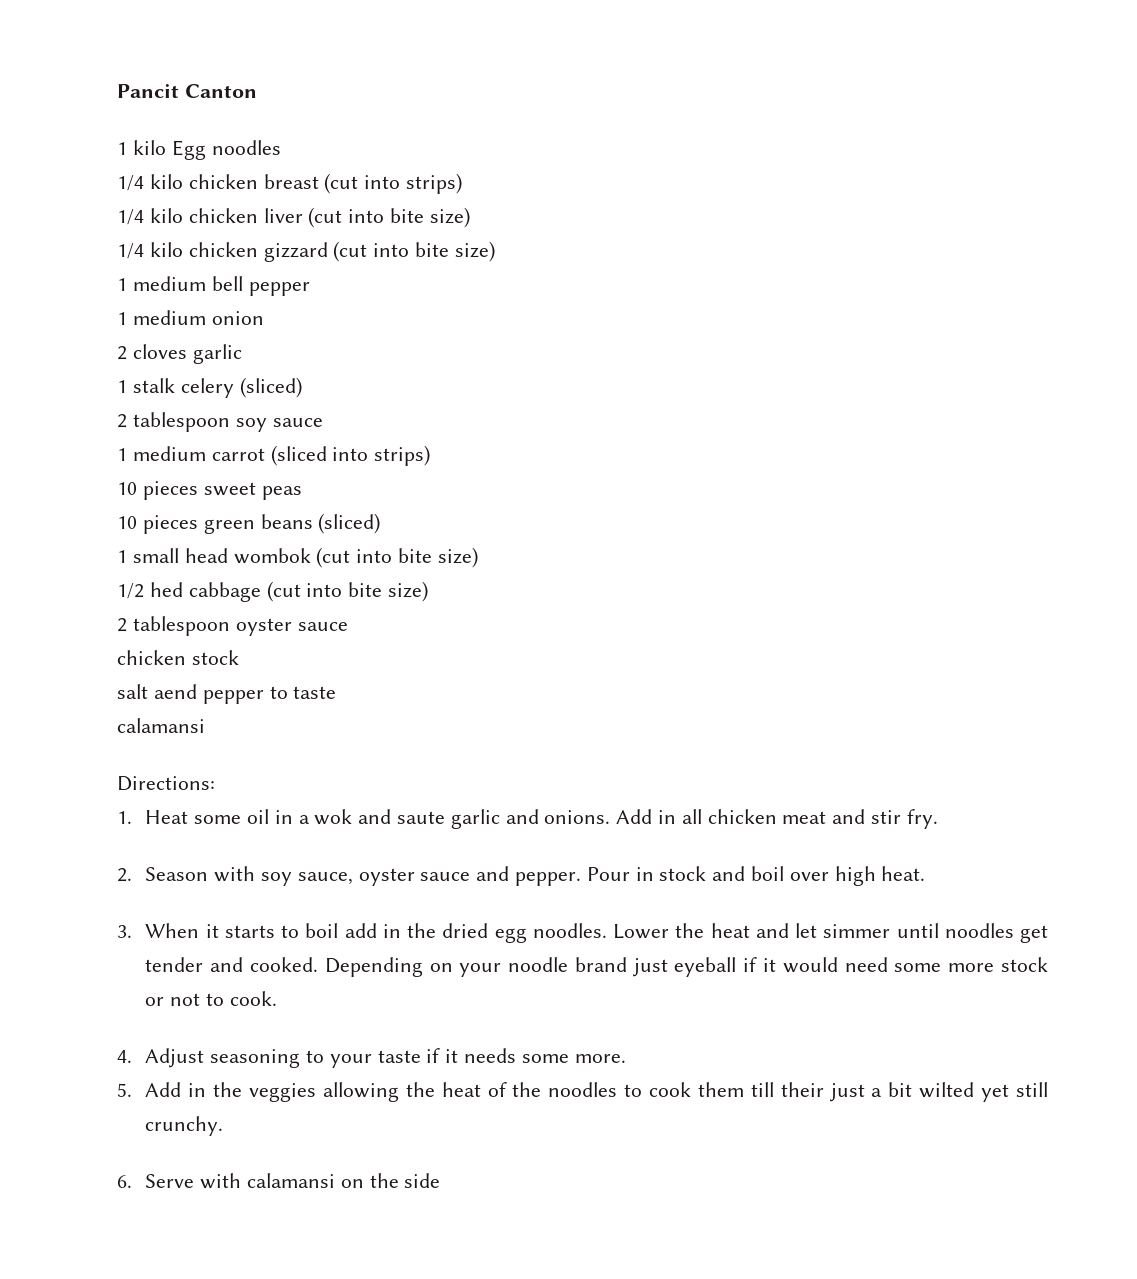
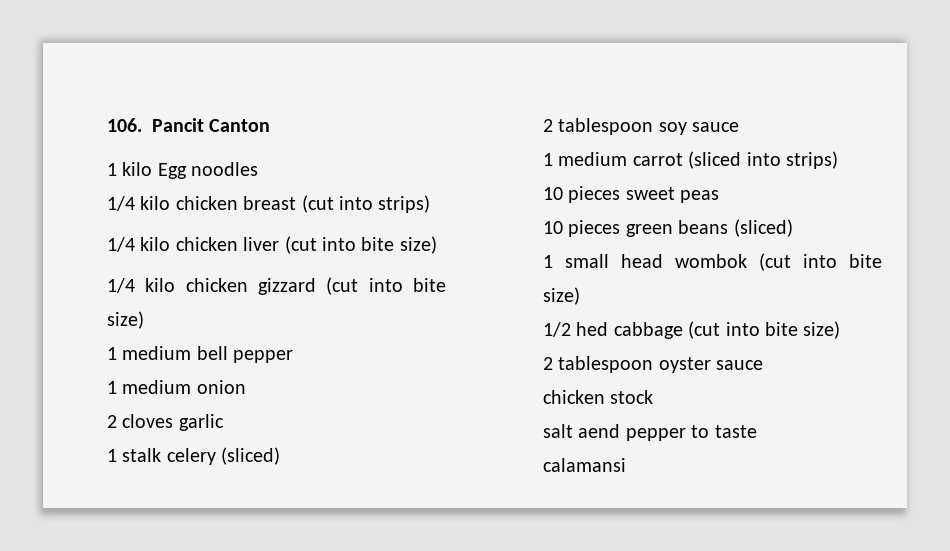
(117, 91) none -> [107,118,143,132] 106.
[117,776,216,791] [117,809,938,829] [117,866,926,886] [117,923,1049,943] [145,957,1048,977] [145,991,277,1006] [117,1048,626,1068] [117,1082,1049,1102] [145,1116,224,1136] [117,1173,441,1189] // Directions: // 1. Heat some oil in a wok and saute garlic and onions. Add in all chicken meat and stir fry. // 2. Season with soy sauce, oyster sauce and pepper. Pour in stock and boil over high heat. // 3. When it starts to boil add in the dried egg noodles. Lower the heat and let simmer until noodles get tender and cooked. Depending on your noodle brand just eyeball if it would need some more stock or not to cook. // 4. Adjust seasoning to your taste if it needs some more. // 5. Add in the veggies allowing the heat of the noodles to cook them till their just a bit wilted yet still crunchy. // 6. Serve with calamansi on the side -> (627, 465) none

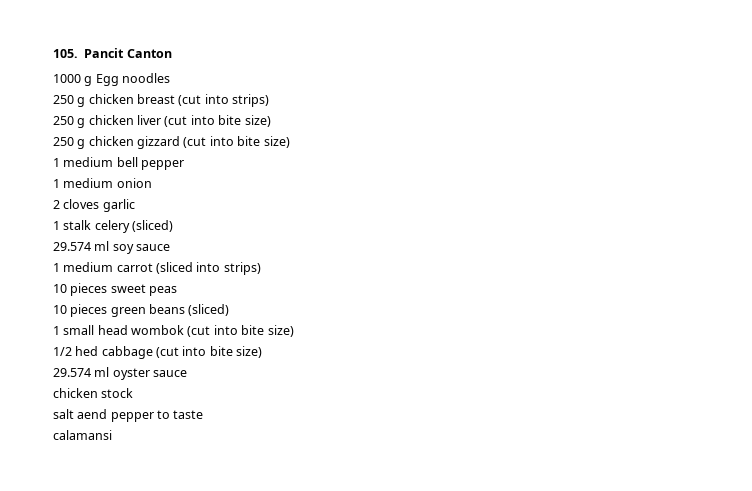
[107,118,143,132] 106. -> [52,49,78,58] 105.
[107,162,153,176] 1 kilo -> [52,74,93,86] 1000 g
[107,196,171,211] 1/4 kilo -> [52,95,86,107] 250 g
[107,237,171,252] 1/4 kilo -> [52,116,86,128] 250 g
[107,278,176,293] 1/4 kilo -> [52,137,86,149] 250 g
[543,118,654,135] 2 tablespoon -> [52,241,110,251] 29.574 ml
[543,356,654,373] 2 tablespoon -> [52,367,110,377] 29.574 ml

